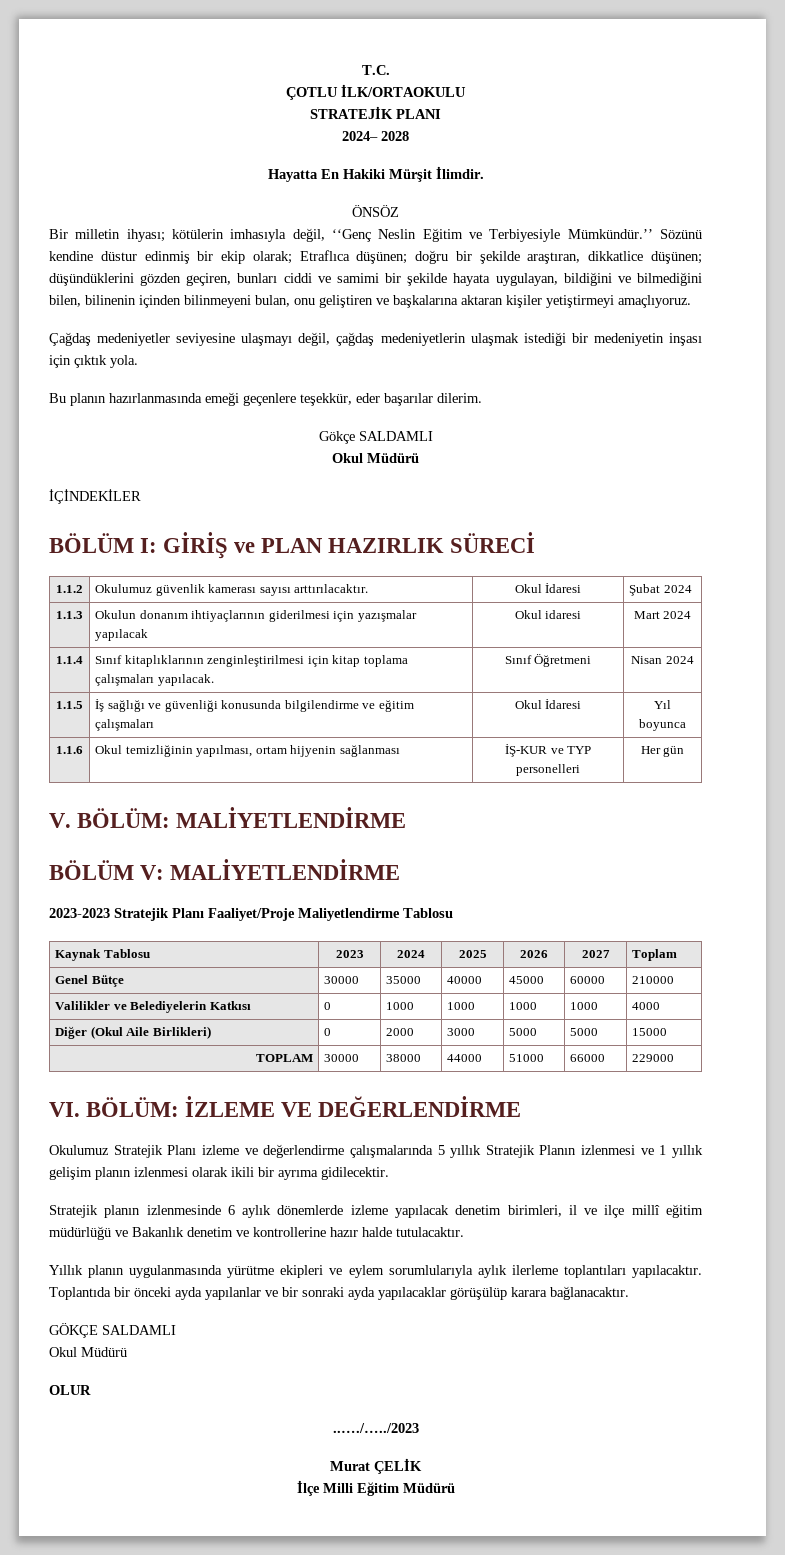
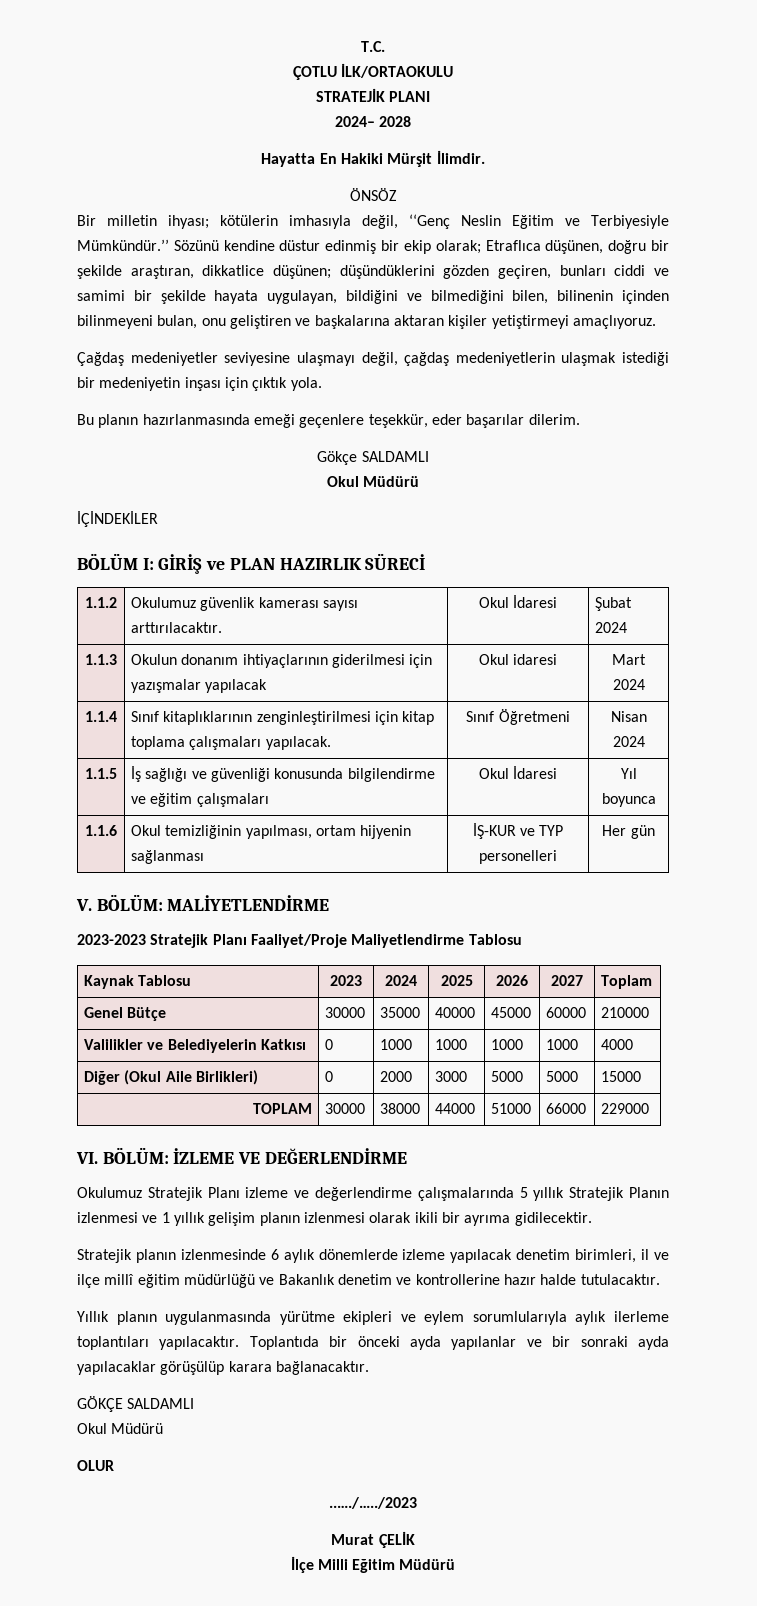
[356,251,408,264] düşünen; -> [545,240,604,254] düşünen,
[49,859,401,880] // BÖLÜM V: MALİYETLENDİRME -> (330, 903) none

